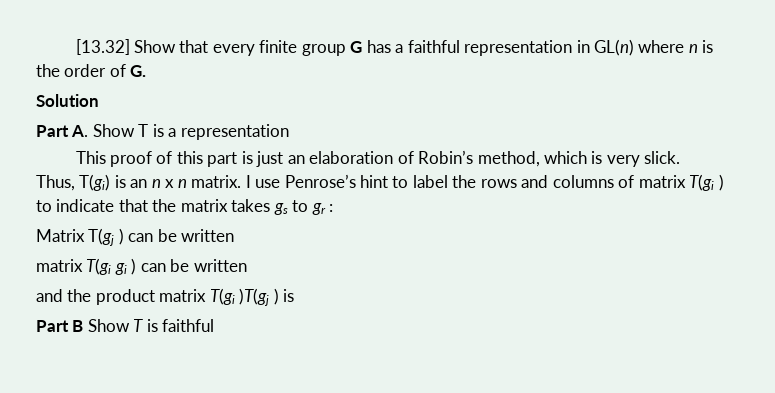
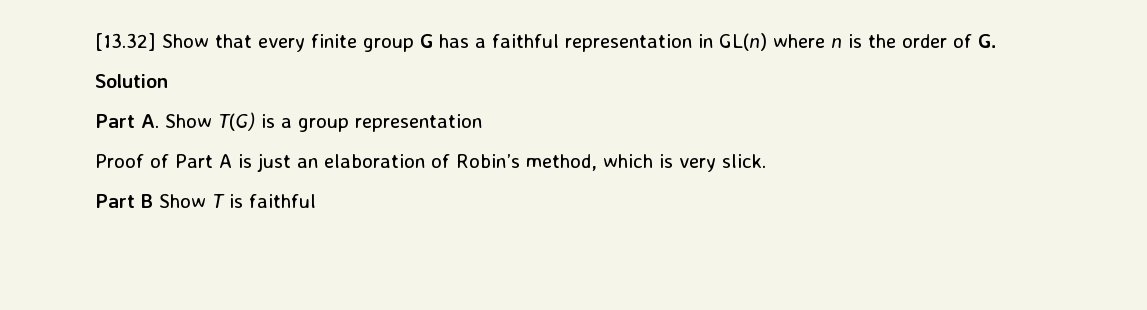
[138,124,149,137] T -> [218,112,255,131] T(G)
(177, 132) none -> [298,118,349,132] group
[75,151,238,167] This proof of this part -> [95,154,232,168] Proof of Part A
[36,174,724,191] [36,199,334,215] [36,228,235,246] [36,258,247,275] [36,288,295,306] // Thus, T(gi) is an n x n matrix. I use Penrose’s hint to label the rows and columns of matrix T(gi ) to indicate that the matrix takes gs to gr : // Matrix T(gj ) can be written // matrix T(gi gi ) can be written // and the product matrix T(gi )T(gj ) is -> (766, 161) none

